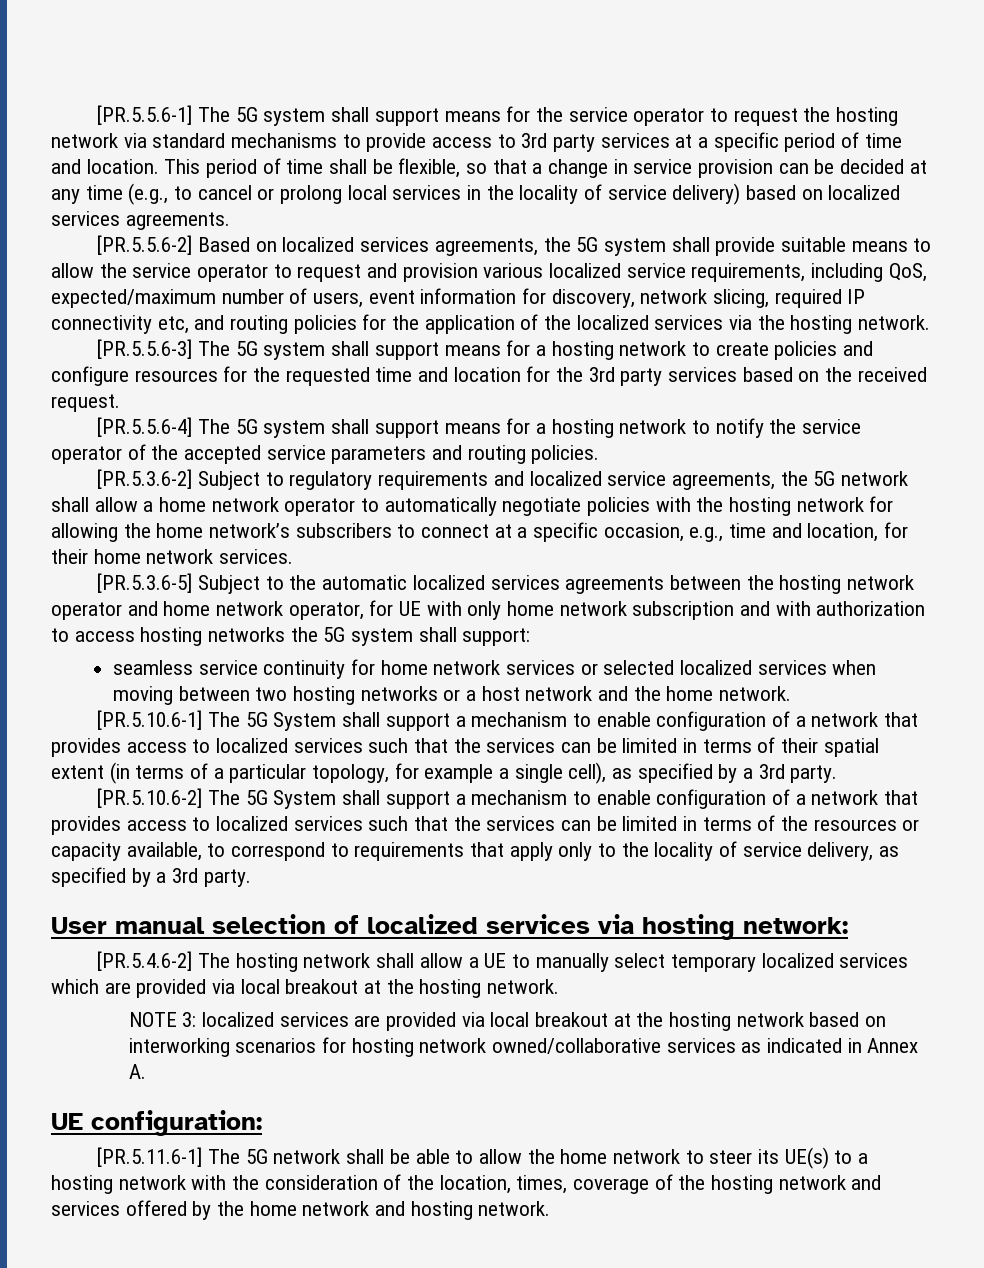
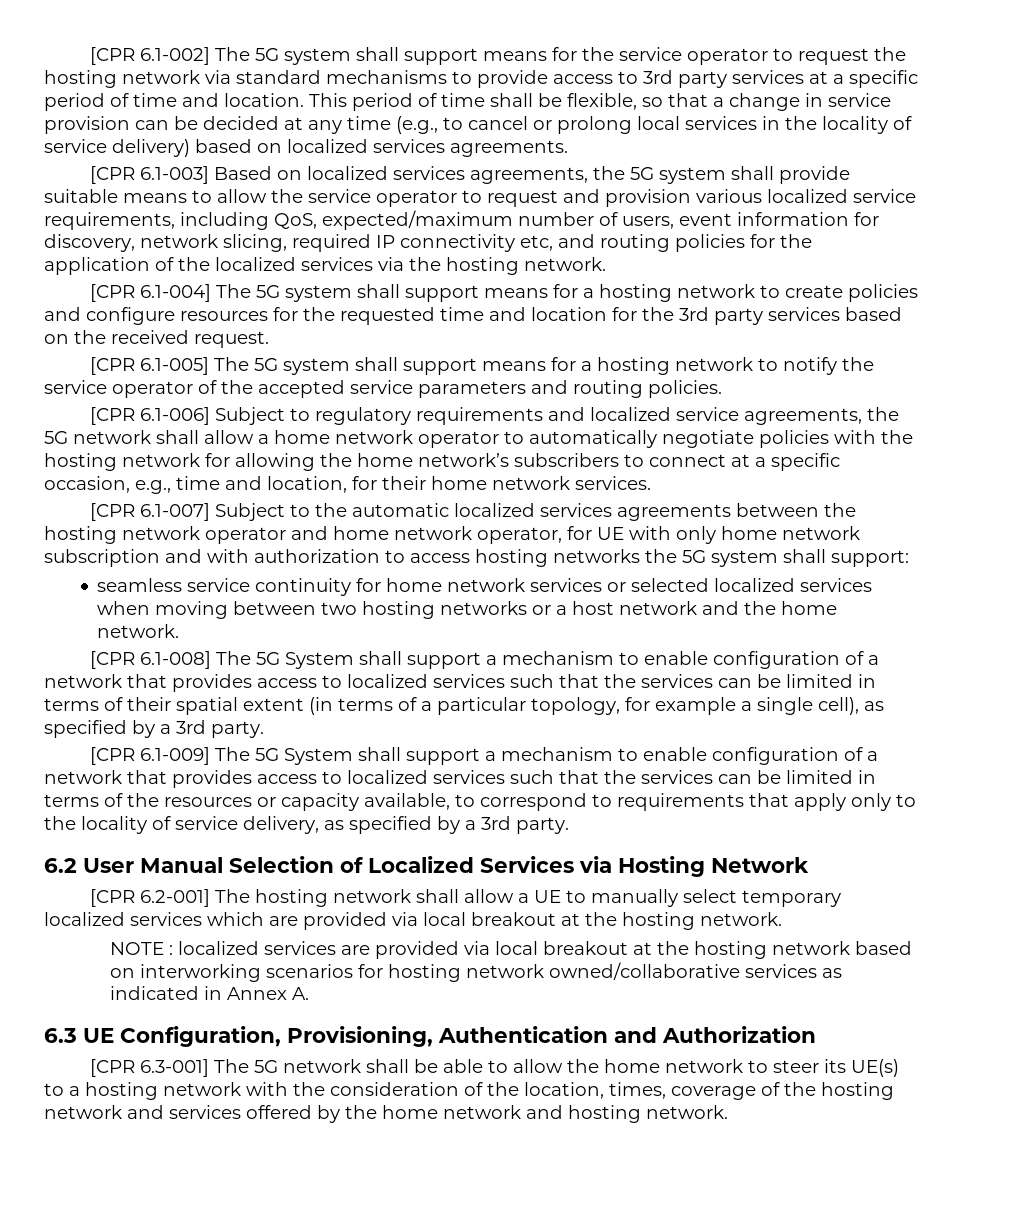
[97,105,193,125] [PR.5.5.6-1] -> [89,47,210,65] [CPR 6.1-002]
[97,235,193,255] [PR.5.5.6-2] -> [89,166,209,184] [CPR 6.1-003]
[97,339,193,359] [PR.5.5.6-3] -> [89,284,211,302] [CPR 6.1-004]
[97,417,193,437] [PR.5.5.6-4] -> [89,357,209,375] [CPR 6.1-005]
[97,469,193,489] [PR.5.3.6-2] -> [89,407,210,425] [CPR 6.1-006]
[97,573,193,593] [PR.5.3.6-5] -> [89,503,210,521] [CPR 6.1-007]
[97,710,203,730] [PR.5.10.6-1] -> [89,651,211,669] [CPR 6.1-008]
[97,788,203,808] [PR.5.10.6-2] -> [89,747,210,765] [CPR 6.1-009]
[51,914,848,940] [97,951,193,971] User manual selection of localized services via hosting network: // [PR.5.4.6-2] -> [44,856,809,877] [89,889,210,907] 6.2 User Manual Selection of Localized Services via Hosting Network // [CPR 6.2-001]
[182,1012,197,1027] 3: -> [169,945,174,955] :
[51,1110,262,1136] [97,1147,203,1167] UE configuration: // [PR.5.11.6-1] -> [44,1026,816,1047] [89,1059,209,1077] 6.3 UE Configuration, Provisioning, Authentication and Authorization // [CPR 6.3-001]

